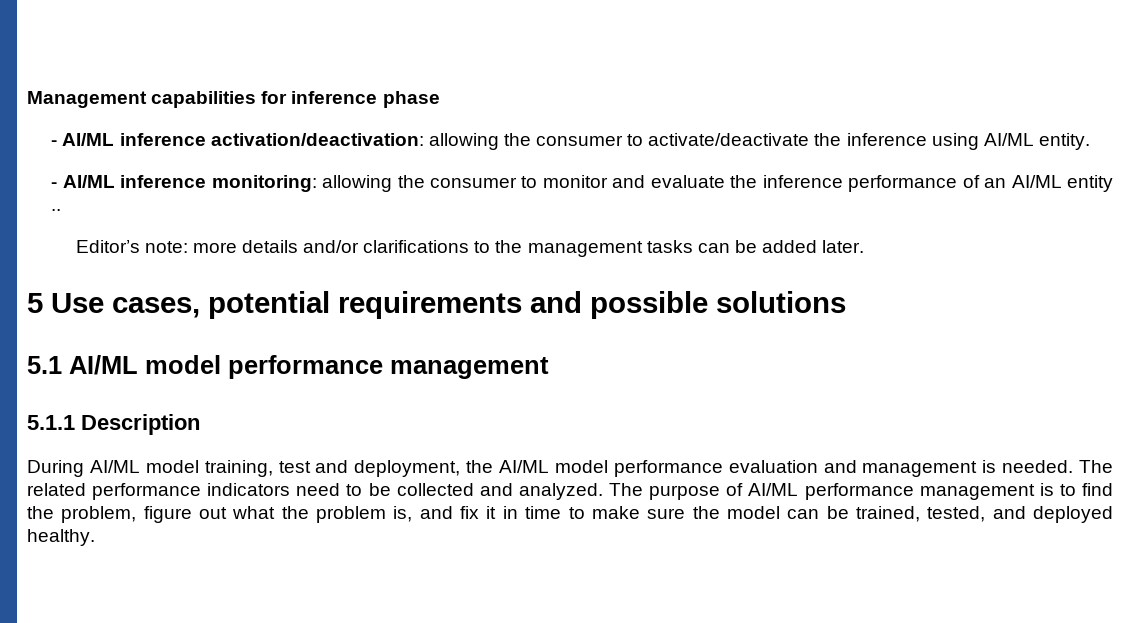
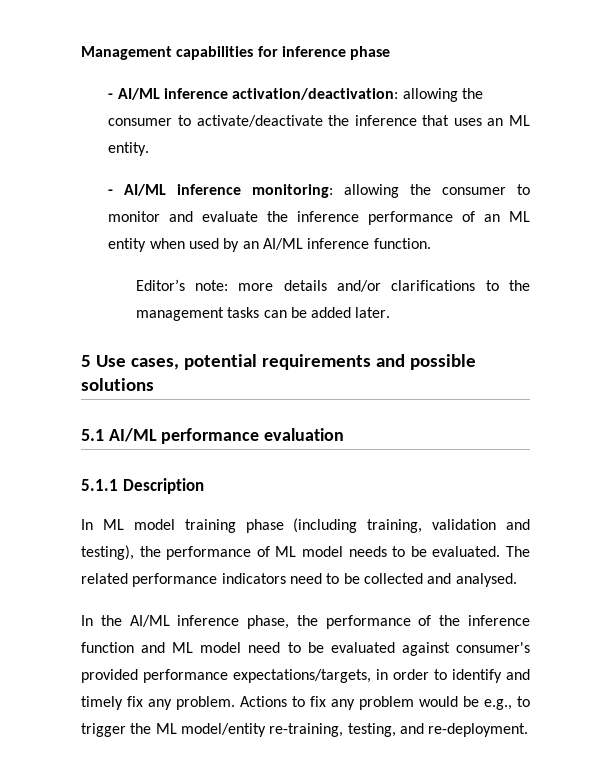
[931,133,1034,150] using AI/ML -> [422,115,530,126] that uses an ML
[1011,175,1114,192] [51,209,62,211] AI/ML entity .. -> [509,211,530,222] [108,238,431,252] ML entity when used by an AI/ML inference function.
[145,355,549,379] model performance management -> [161,428,345,444] performance evaluation
[27,460,1074,477] During AI/ML model training, test and deployment, the AI/ML model performance evaluation and management is needed. -> [81,518,530,533] [81,545,501,560] In ML model training phase (including training, validation and testing), the performance of ML model needs to be evaluated.
[518,483,1113,500] [27,506,1113,523] [27,529,95,546] analyzed. The purpose of AI/ML performance management is to find the problem, figure out what the problem is, and fix it in time to make sure the model can be trained, tested, and deployed healthy. -> [455,573,517,587] [81,615,530,629] [81,642,530,656] [81,669,530,683] [81,696,530,710] [81,723,529,737] analysed. // In the AI/ML inference phase, the performance of the inference function and ML model need to be evaluated against consumer's provided performance expectations/targets, in order to identify and timely fix any problem. Actions to fix any problem would be e.g., to trigger the ML model/entity re-training, testing, and re-deployment.

